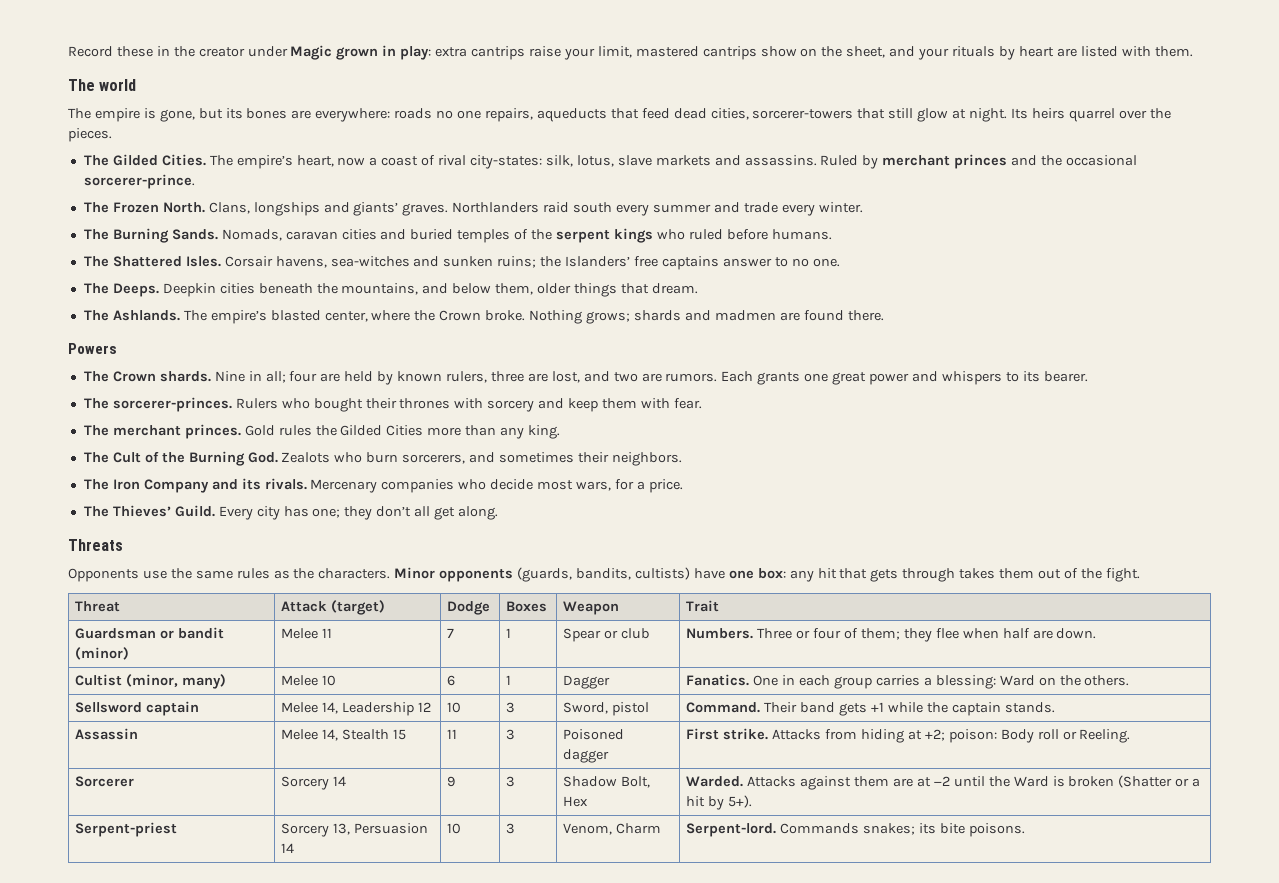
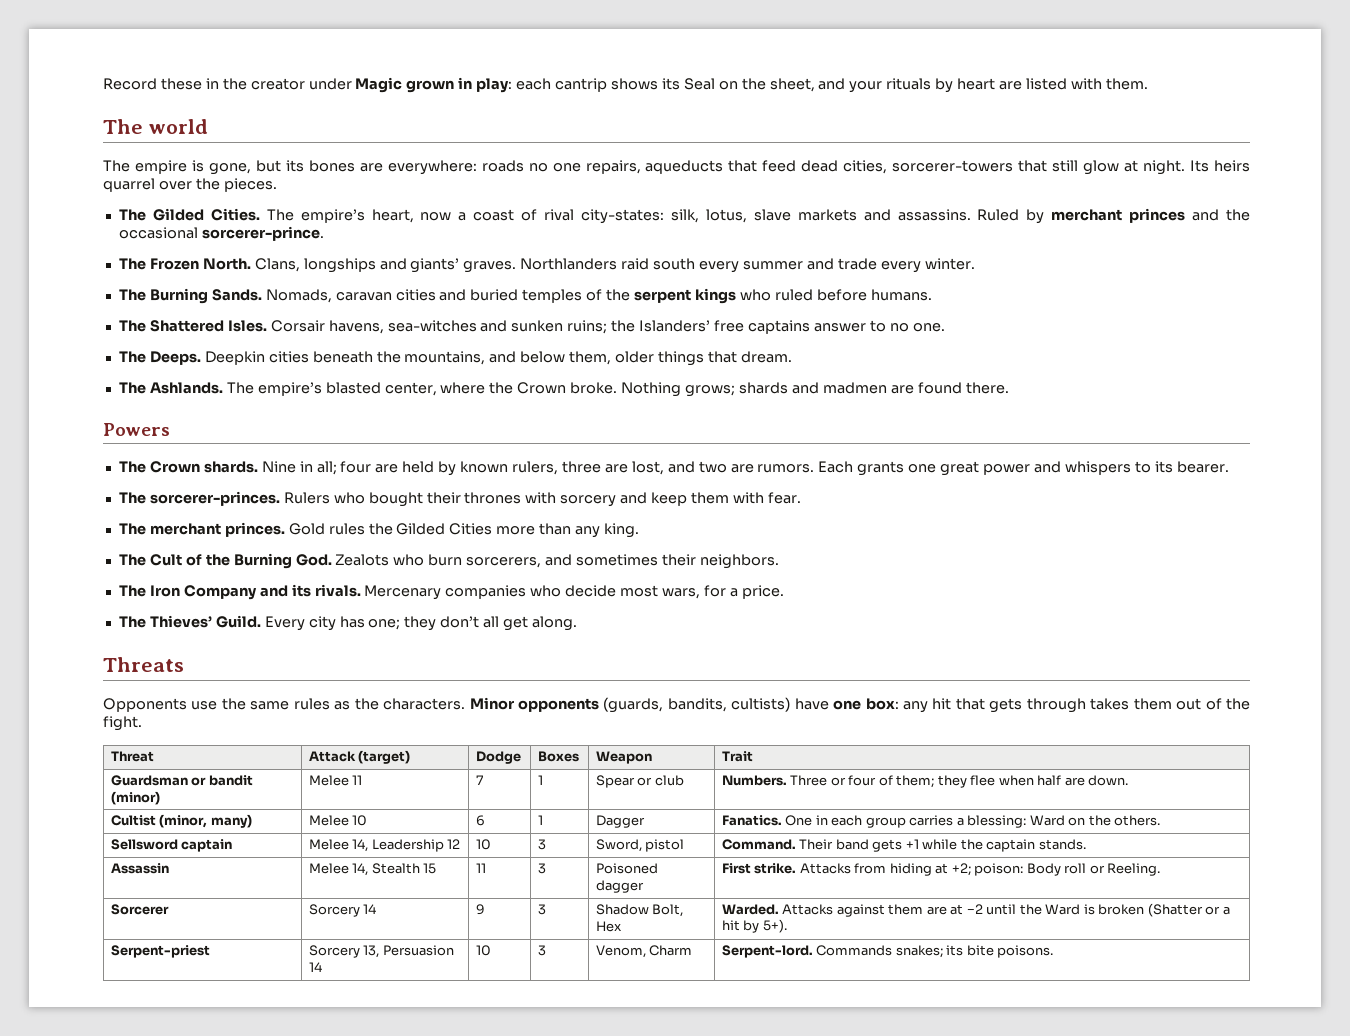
[435,46,797,60] extra cantrips raise your limit, mastered cantrips show -> [516,78,715,92] each cantrip shows its Seal

